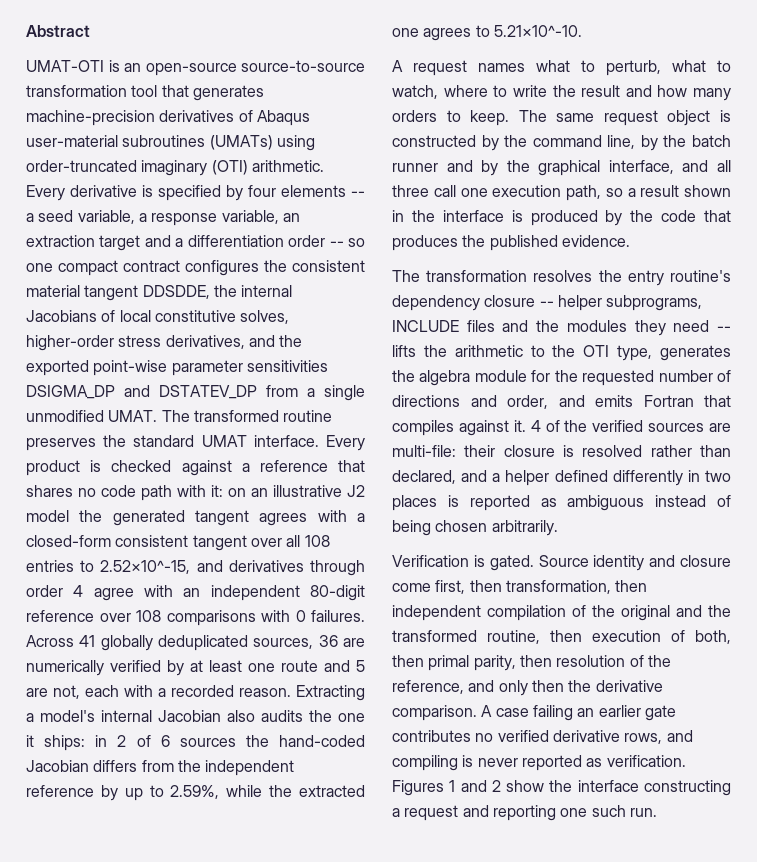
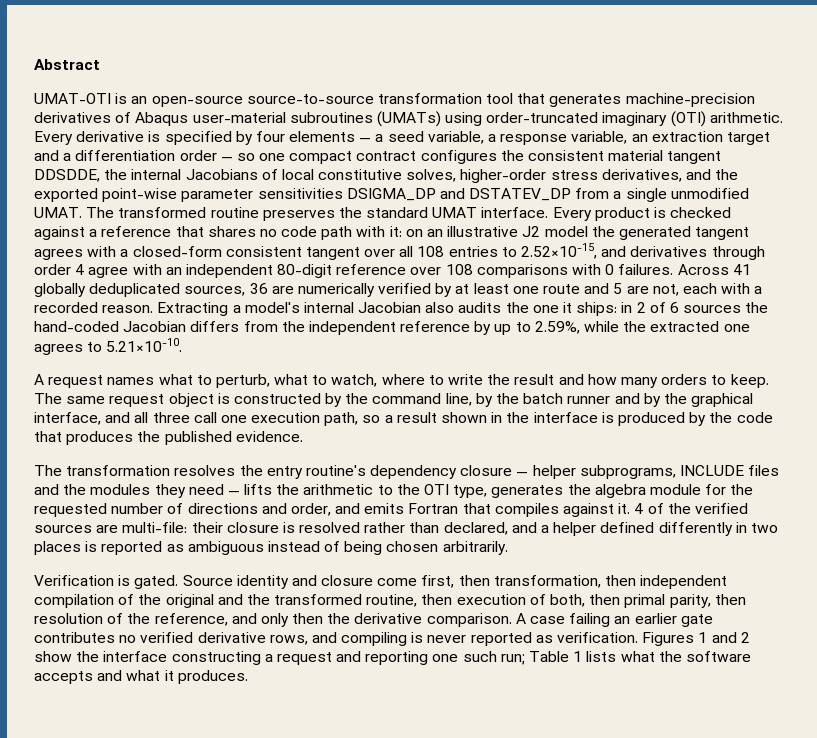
[351,191,365,197] -- -> [359,138,372,142] —
[329,241,344,247] -- -> [220,157,233,161] —
[100,560,191,574] 2.52×10^-15, -> [521,243,598,259] 2.52×10-15,
[493,25,582,37] 5.21×10^-10. -> [106,338,183,352] 5.21×10-10.
[539,301,554,307] -- -> [516,472,529,476] —
[717,326,731,332] -- -> [227,491,240,495] —
[629,808,657,817] run. -> [500,651,751,665] [34,670,248,684] run; Table 1 lists what the software accepts and what it produces.

